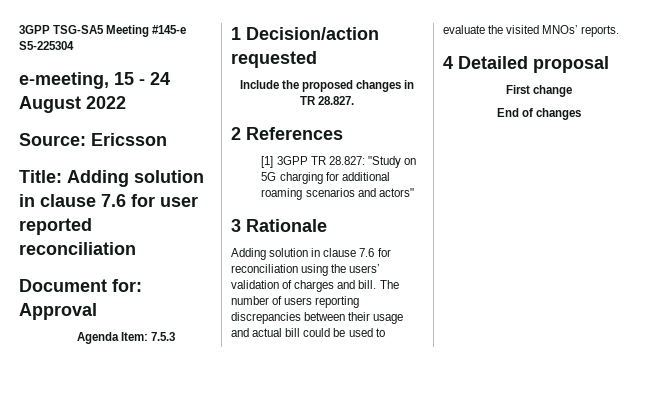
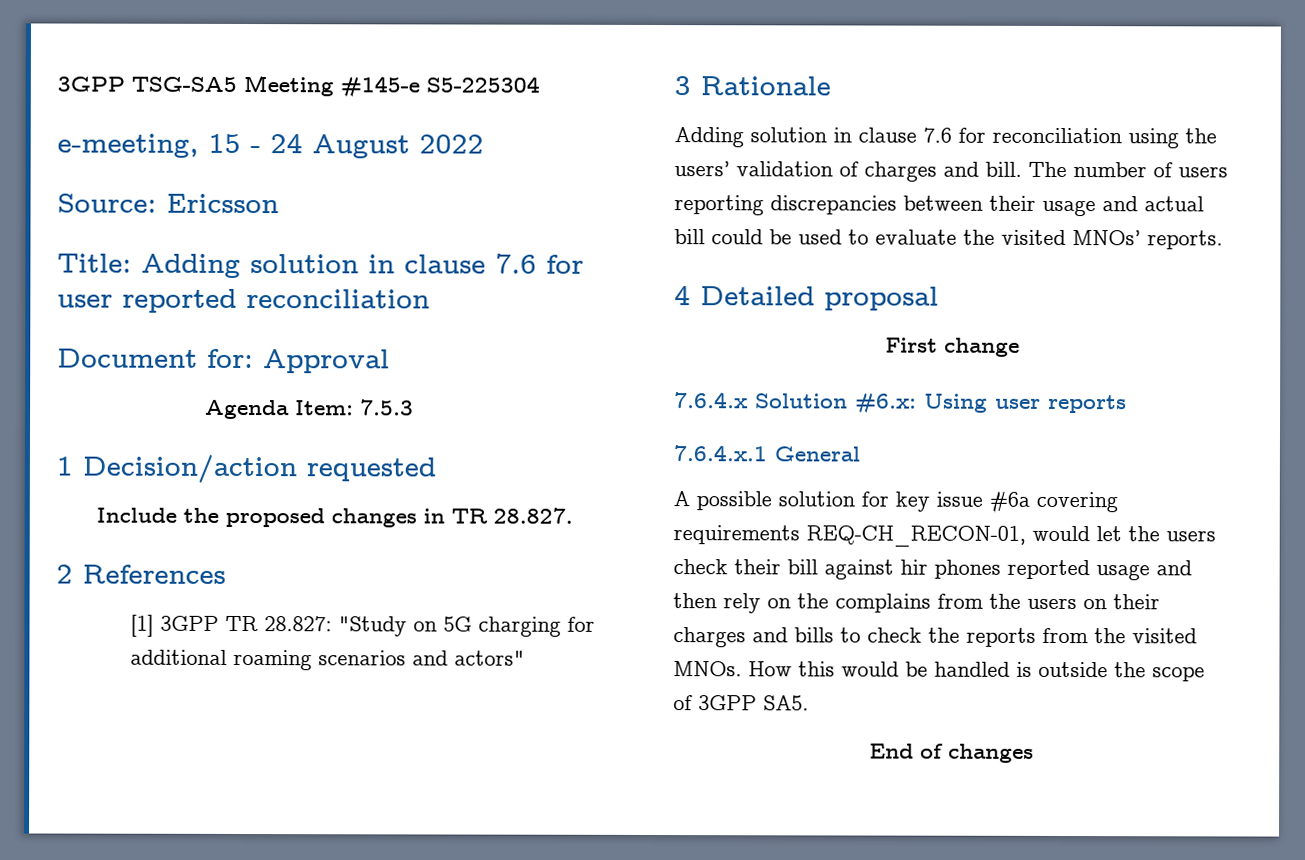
(573, 91) none -> [674,392,1127,414] [673,445,860,462] [673,491,1118,514] [673,525,1216,547] [673,559,1192,581] [673,593,1160,614] [673,627,1197,648] [673,661,1205,682] [673,695,809,711] // 7.6.4.x Solution #6.x: Using user reports // 7.6.4.x.1 General // A possible solution for key issue #6a covering requirements REQ-CH_RECON-01, would let the users check their bill against hir phones reported usage and then rely on the complains from the users on their charges and bills to check the reports from the visited MNOs. How this would be handled is outside the scope of 3GPP SA5.

